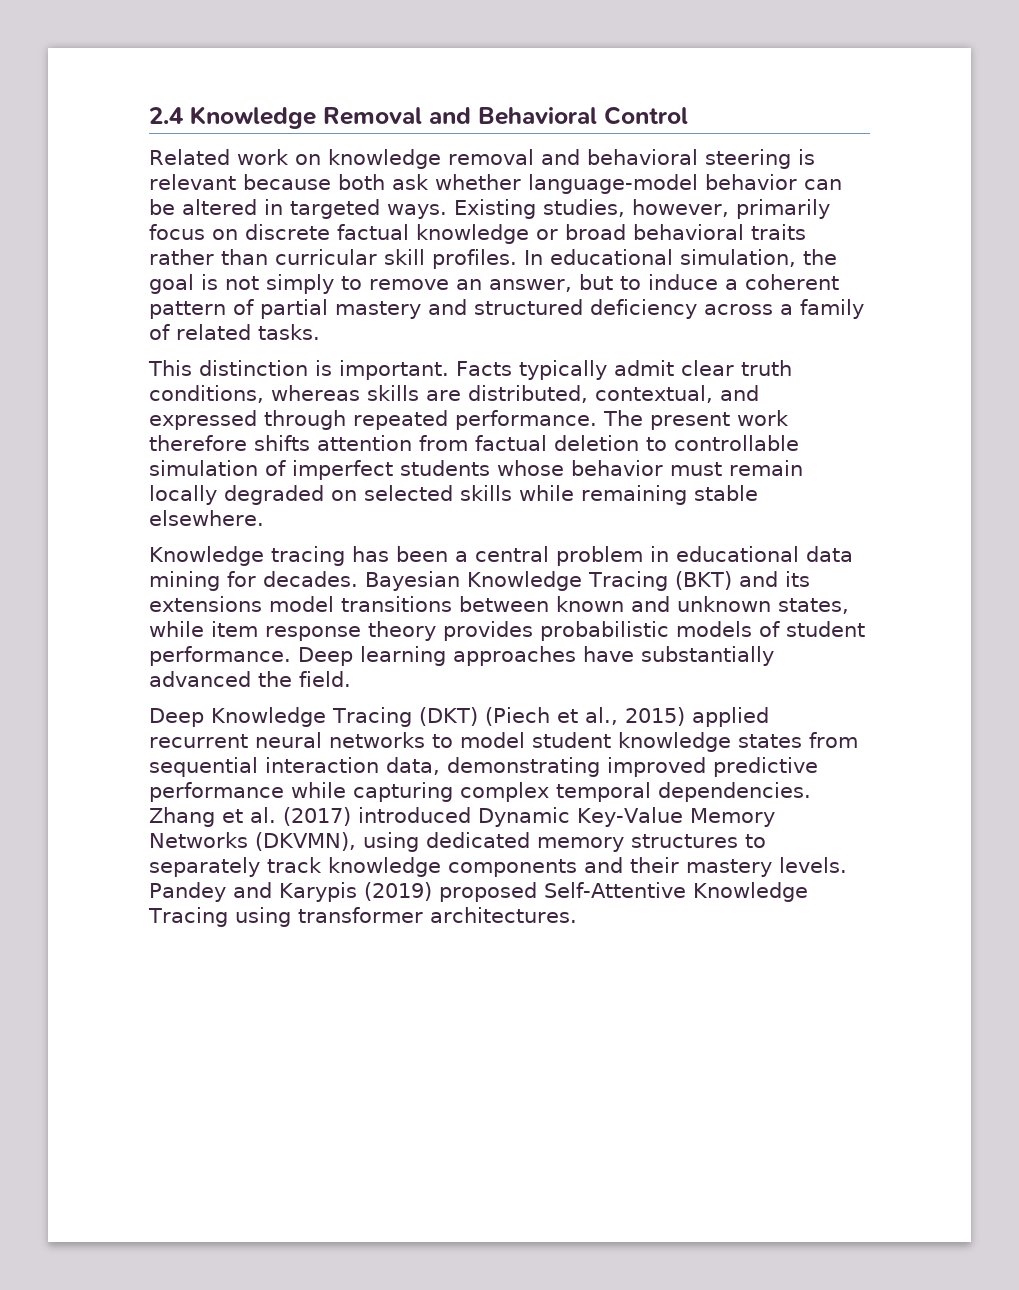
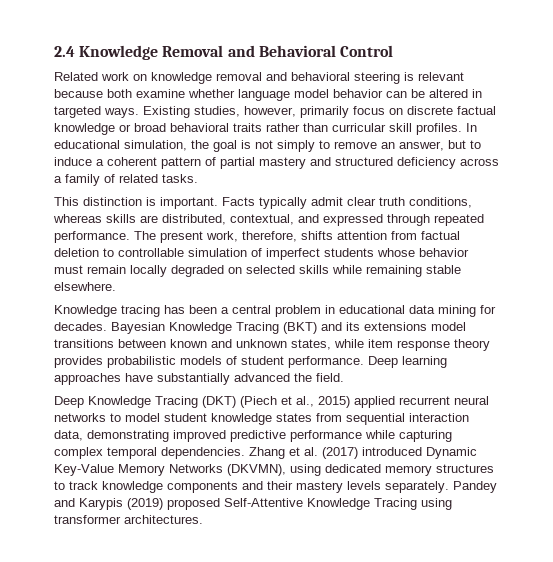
[392,174,698,194] ask whether language-model -> [136,89,329,101] examine whether language model
[737,410,789,426] [149,435,247,451] work therefore -> [206,231,297,242] work, therefore,
[149,857,260,877] separately -> (65, 485) none
[779,857,847,873] levels. -> [347,481,449,493] levels separately.

